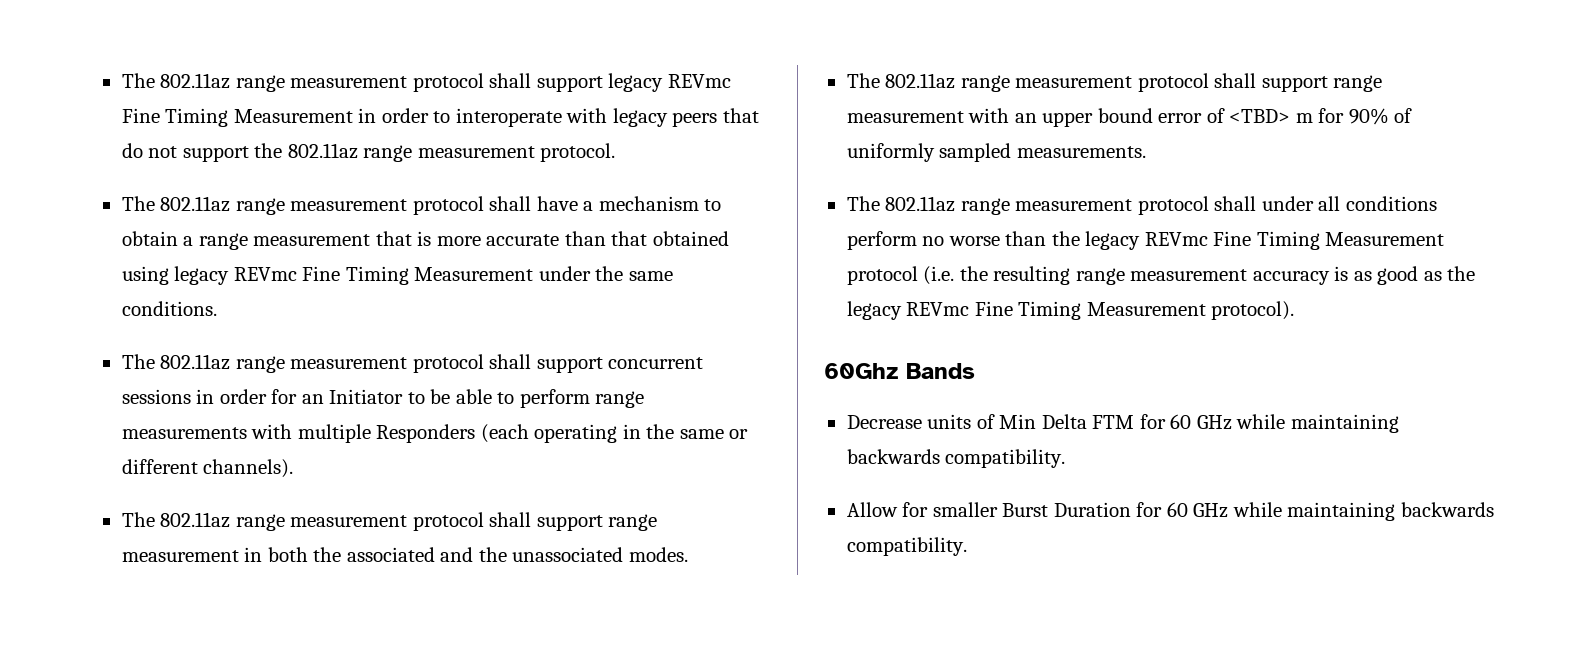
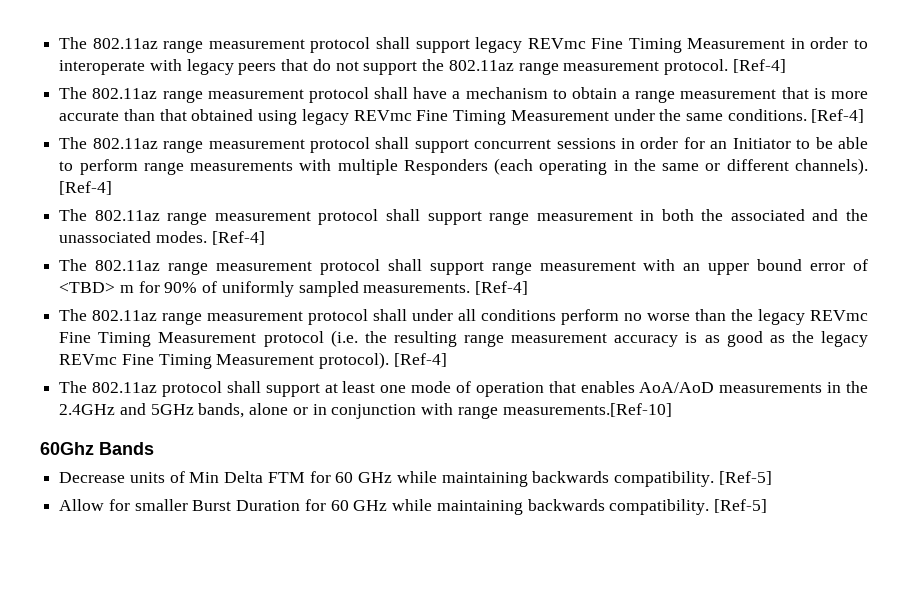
(616, 152) none -> [732,59,786,73] [Ref-4]
(217, 308) none -> [811,109,865,123] [Ref-4]
(294, 468) none -> [59,181,113,195] [Ref-4]
(688, 554) none -> [211,231,265,245] [Ref-4]
(1146, 152) none -> [475,281,529,295] [Ref-4]
(1295, 310) none -> [393,353,447,367] [59,381,868,397] [59,403,672,419] [Ref-4] // The 802.11az protocol shall support at least one mode of operation that enables AoA/AoD measurements in the 2.4GHz and 5GHz bands, alone or in conjunction with range measurements.[Ref-10]
(1066, 458) none -> [718,471,772,485] [Ref-5]
(967, 546) none -> [713,499,767,513] [Ref-5]

